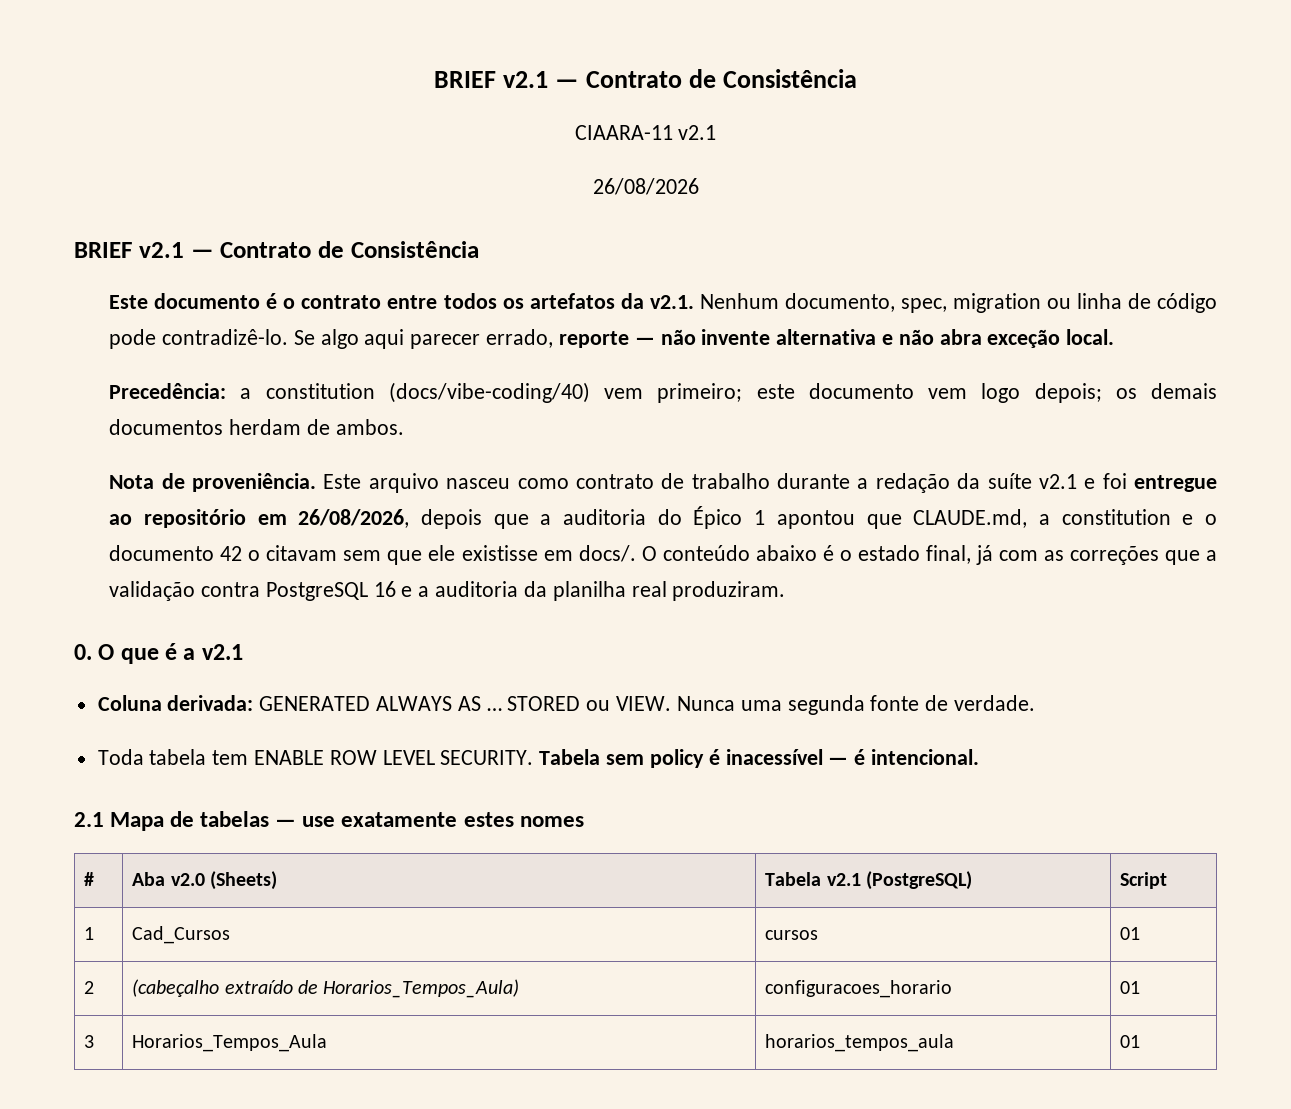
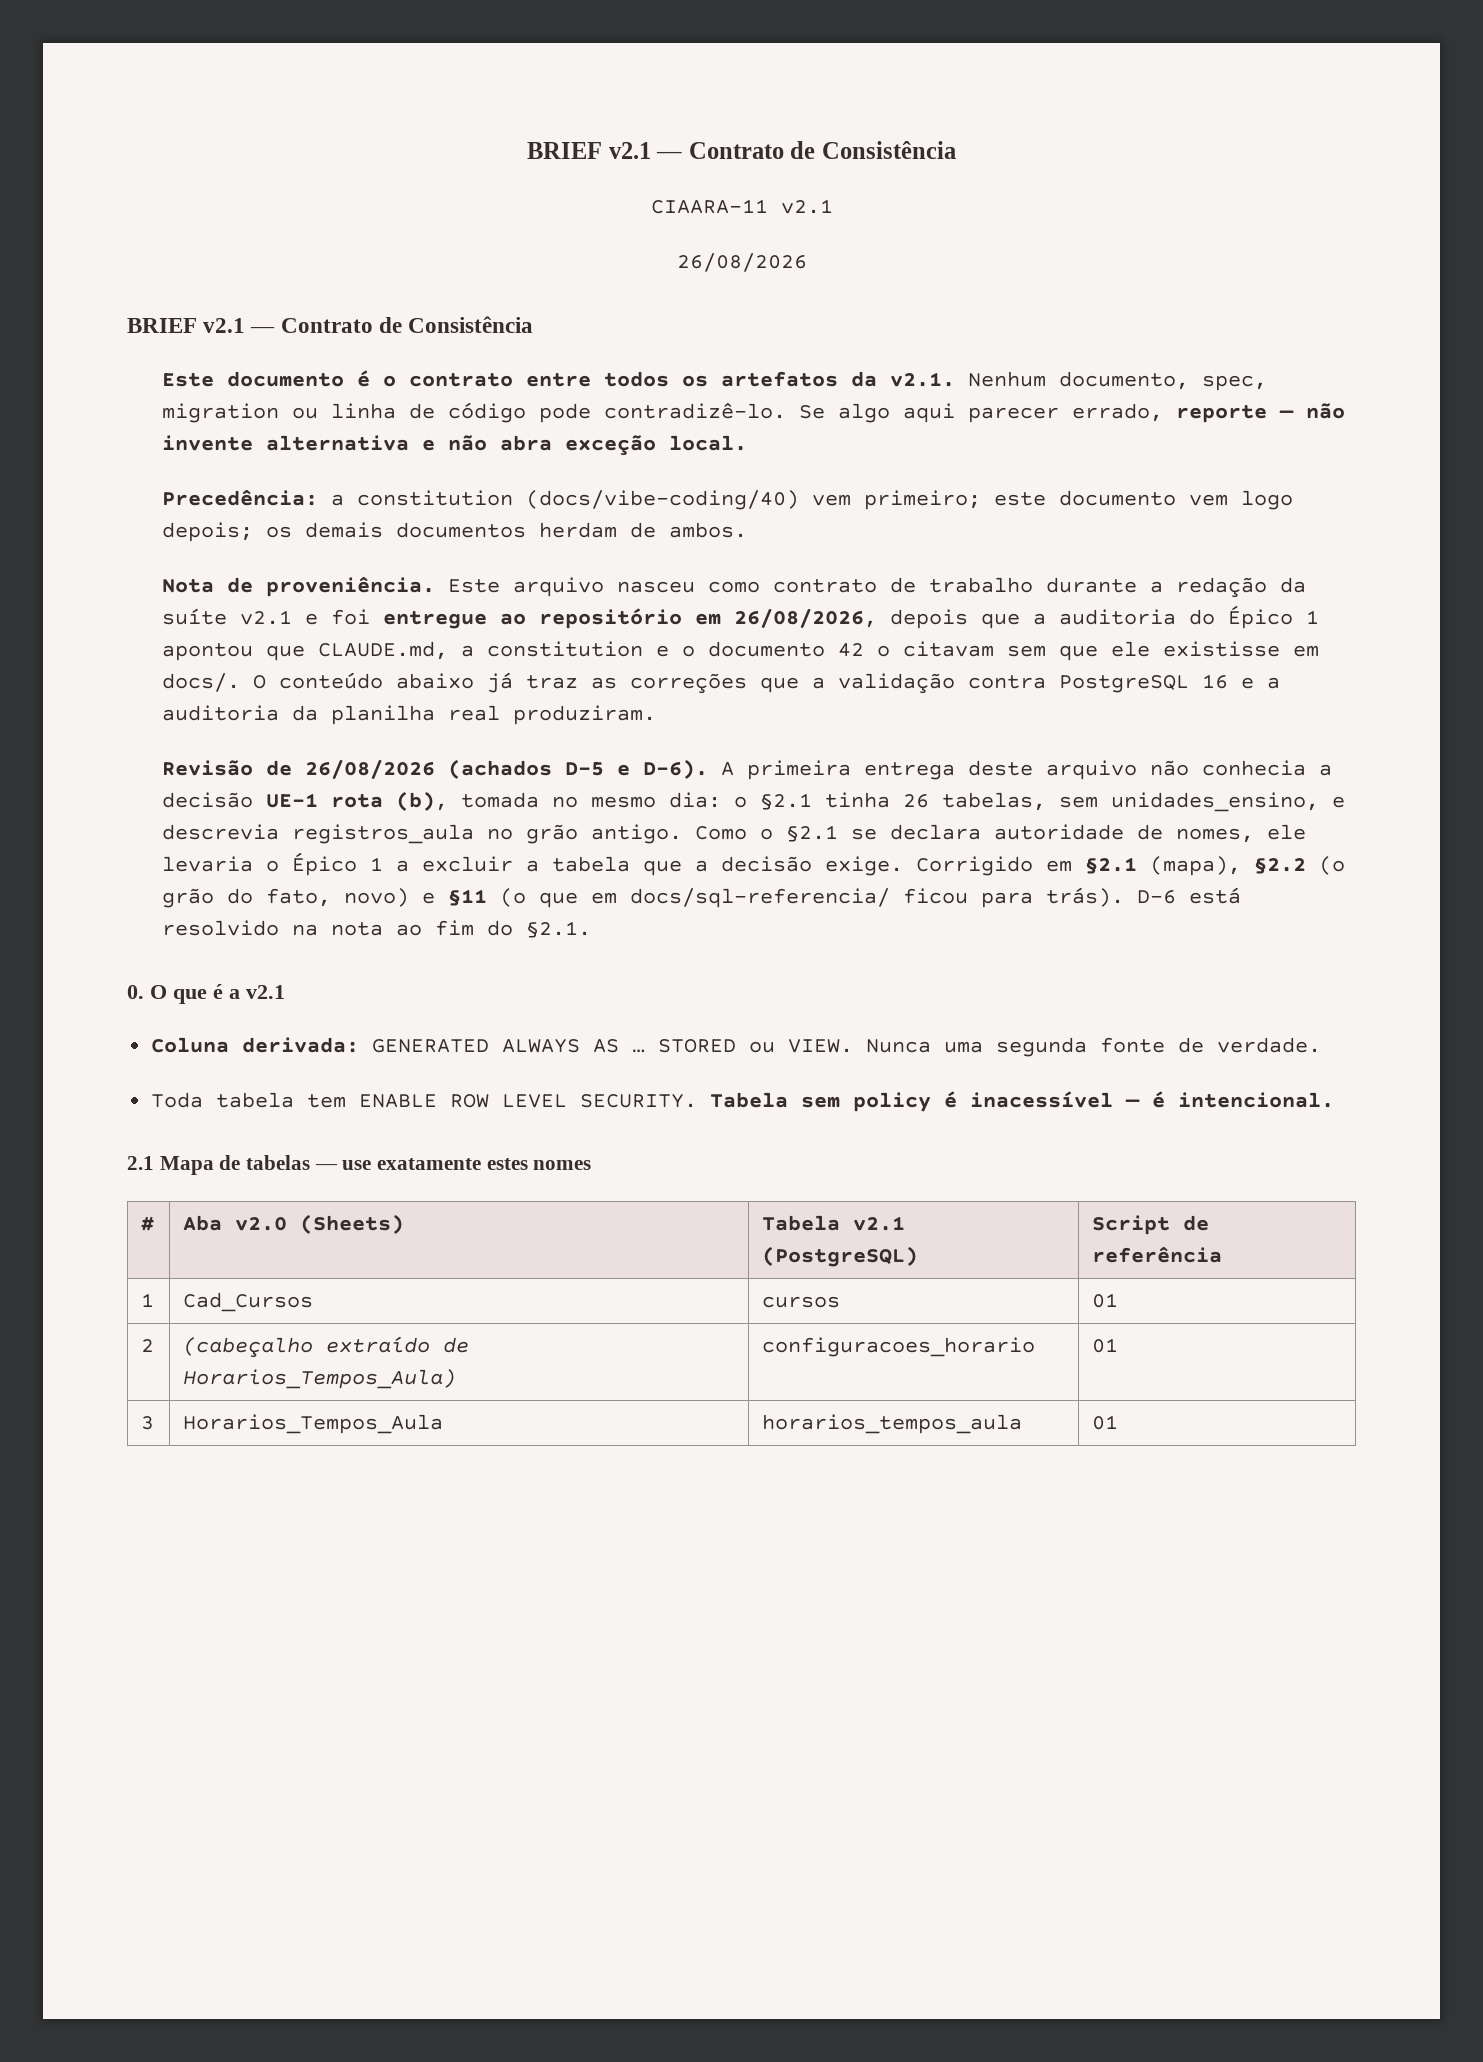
[822,545,1038,565] é o estado final, já com -> [486,672,578,693] já traz
(786, 591) none -> [161,759,1332,780] [161,791,1345,812] [161,824,1306,844] [161,852,1345,876] [161,887,1241,908] [161,920,591,938] // Revisão de 26/08/2026 (achados D-5 e D-6). A primeira entrega deste arquivo não conhecia a decisão UE-1 rota (b), tomada no mesmo dia: o §2.1 tinha 26 tabelas, sem unidades_ensino, e descrevia registros_aula no grão antigo. Como o §2.1 se declara autoridade de nomes, ele levaria o Épico 1 a excluir a tabela que a decisão exige. Corrigido em §2.1 (mapa), §2.2 (o grão do fato, novo) e §11 (o que em docs/sql-referencia/ ficou para trás). D-6 está resolvido na nota ao fim do §2.1.
(1168, 880) none -> [1183,1215,1210,1231] [1092,1246,1223,1263] de referência

